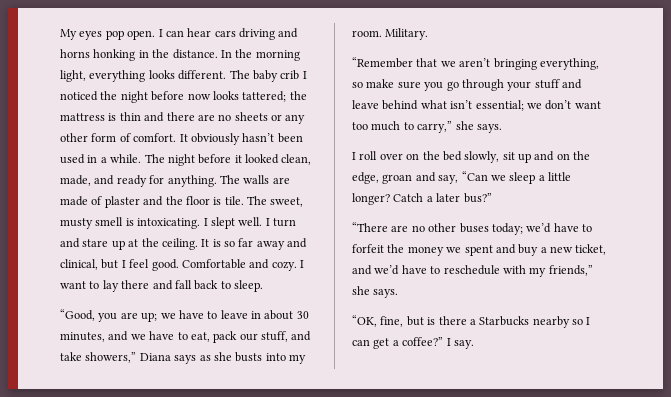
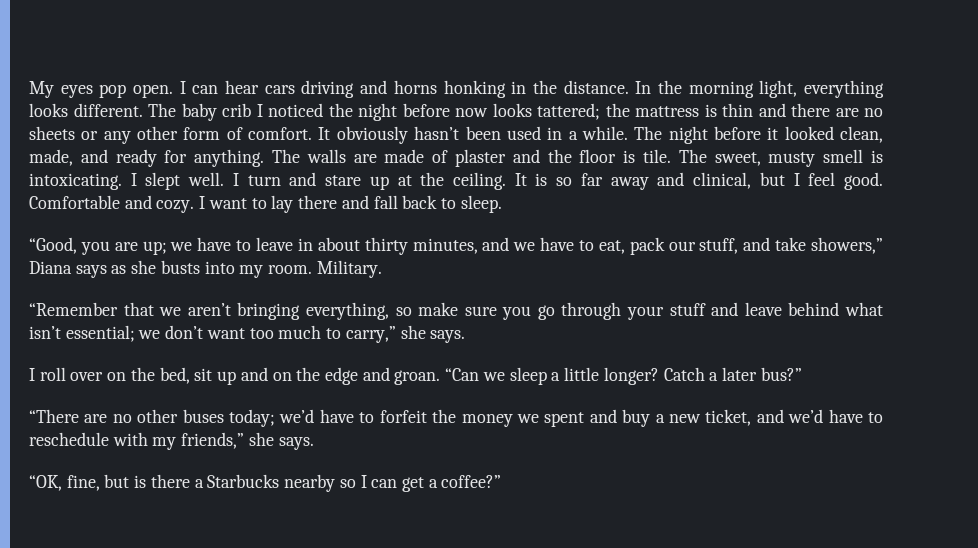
[296,311,309,319] 30 -> [364,237,408,255] thirty
[442,151,500,163] bed slowly, -> [159,367,190,384] bed,
[352,172,459,184] edge, groan and say, -> [324,367,441,385] edge and groan.
[446,338,474,349] I say. -> (502, 481) none

